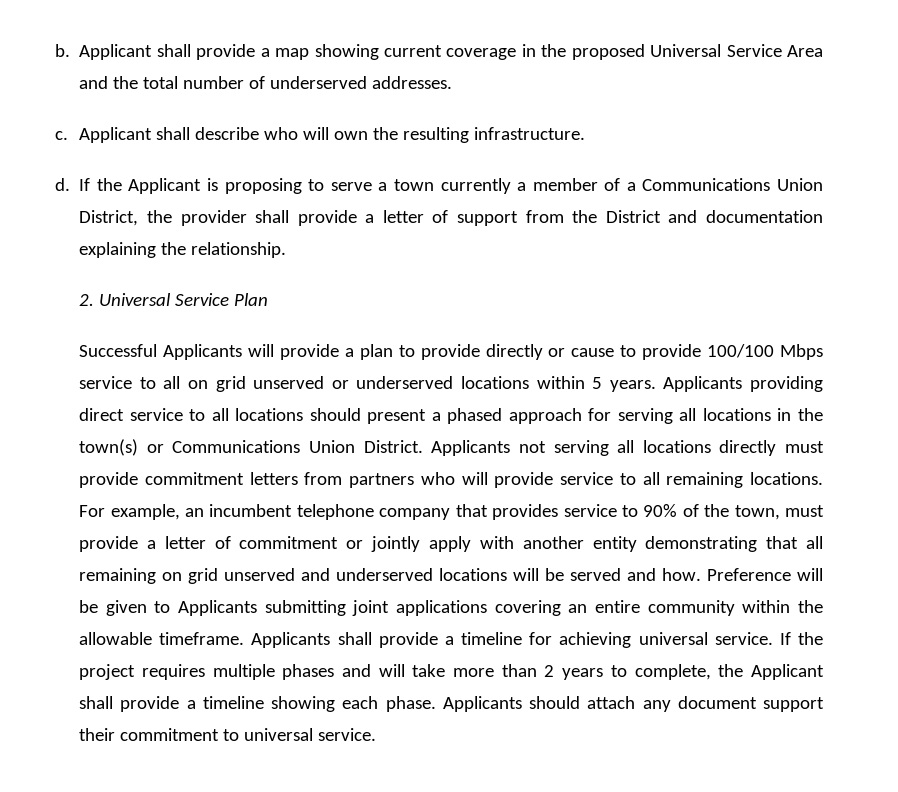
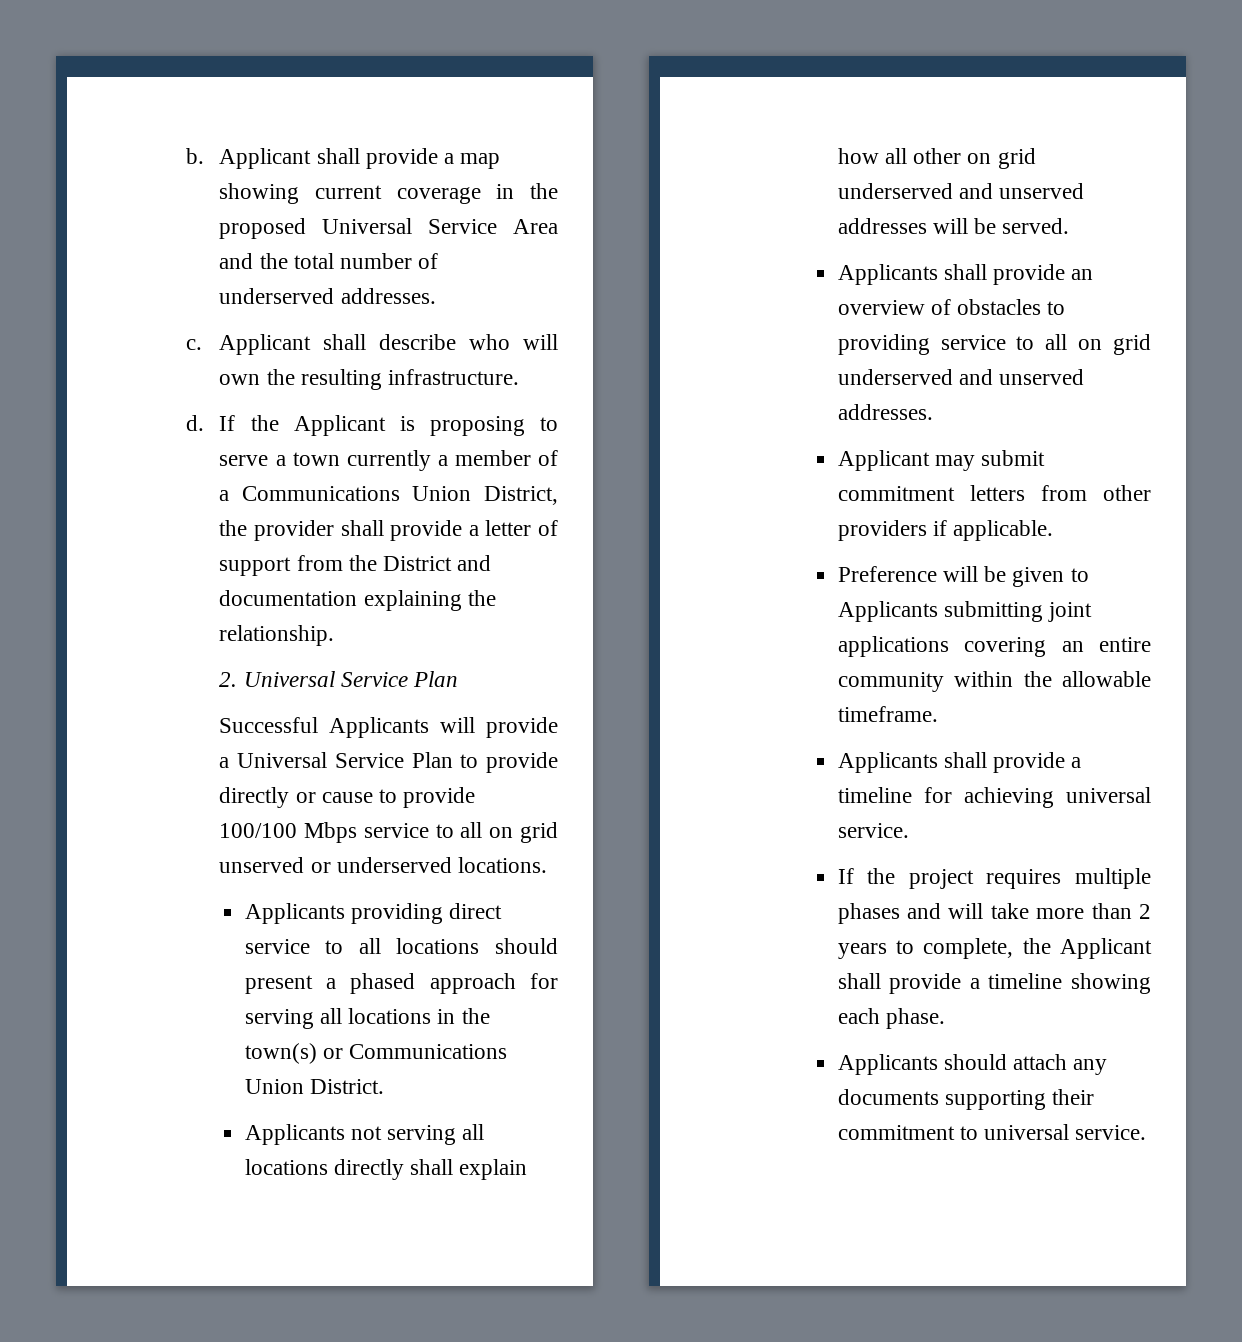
[359,344,393,360] plan -> [237,752,453,768] Universal Service Plan
[460,376,656,392] locations within 5 years. -> [458,857,548,873] locations. //
(423, 446) none -> (384, 1086) //
[785,441,824,453] [79,472,823,488] [79,504,824,520] [79,536,824,552] [79,568,702,584] must provide commitment letters from partners who will provide service to all remaining locations. For example, an incumbent telephone company that provides service to 90% of the town, must provide a letter of commitment or jointly apply with another entity demonstrating that all remaining on grid unserved and underserved locations will be served and how. -> [410,1159,528,1180] [837,148,1036,169] [837,183,1085,199] [837,218,1070,234] [837,264,1094,285] [837,299,1066,315] [837,334,1151,355] [837,369,1085,385] [837,404,933,420] [837,450,1046,471] [837,485,1151,501] [837,520,1054,541] shall explain how all other on grid underserved and unserved addresses will be served. // Applicants shall provide an overview of obstacles to providing service to all on grid underserved and unserved addresses. // Applicant may submit commitment letters from other providers if applicable. //
(245, 638) none -> (938, 714) //
(773, 638) none -> (909, 830) //
(436, 704) none -> (945, 1018) //
[677,696,824,712] document support -> [837,1089,1046,1110] documents supporting

